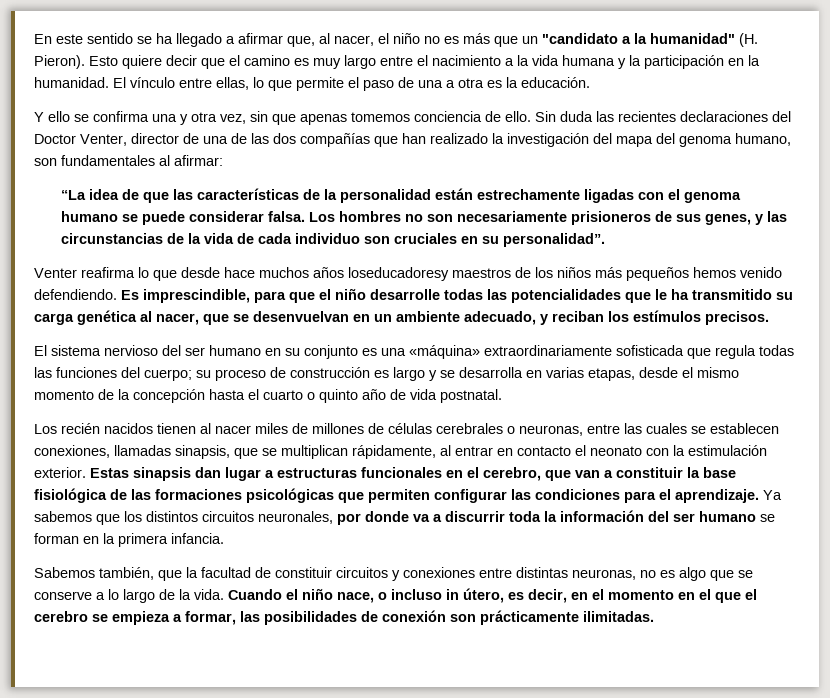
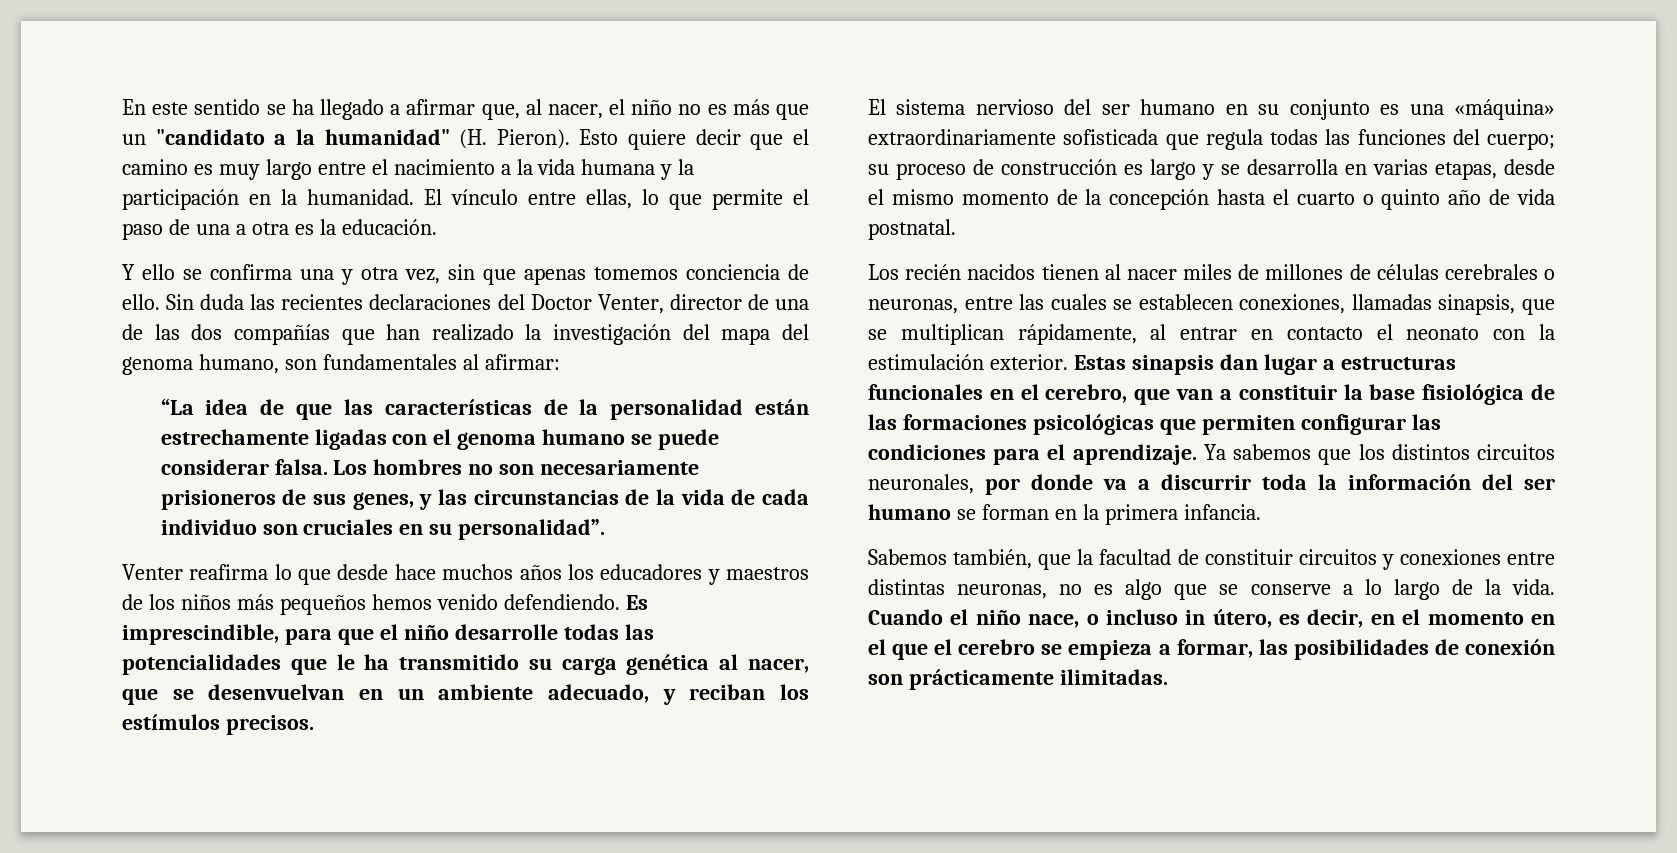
[348,267,449,281] loseducadoresy -> [567,564,720,585] los educadores y

